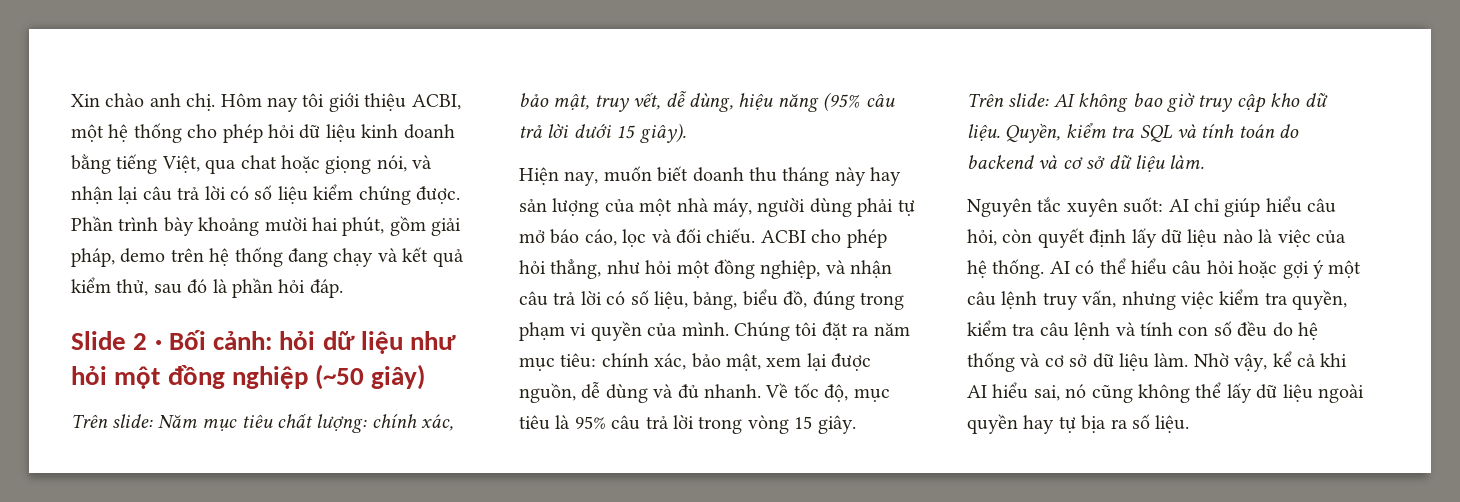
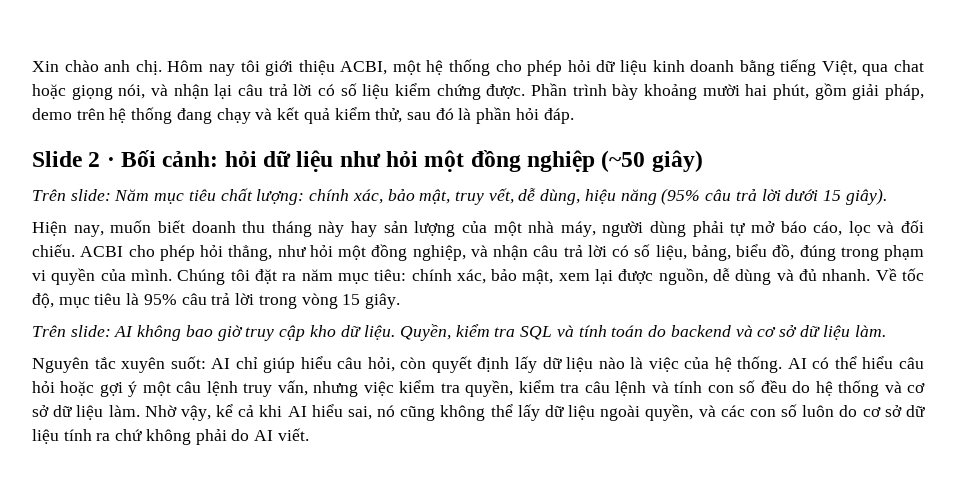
[967,414,1190,434] quyền hay tự bịa ra số liệu. -> [645,404,926,421] [32,428,309,445] quyền, và các con số luôn do cơ sở dữ liệu tính ra chứ không phải do AI viết.

